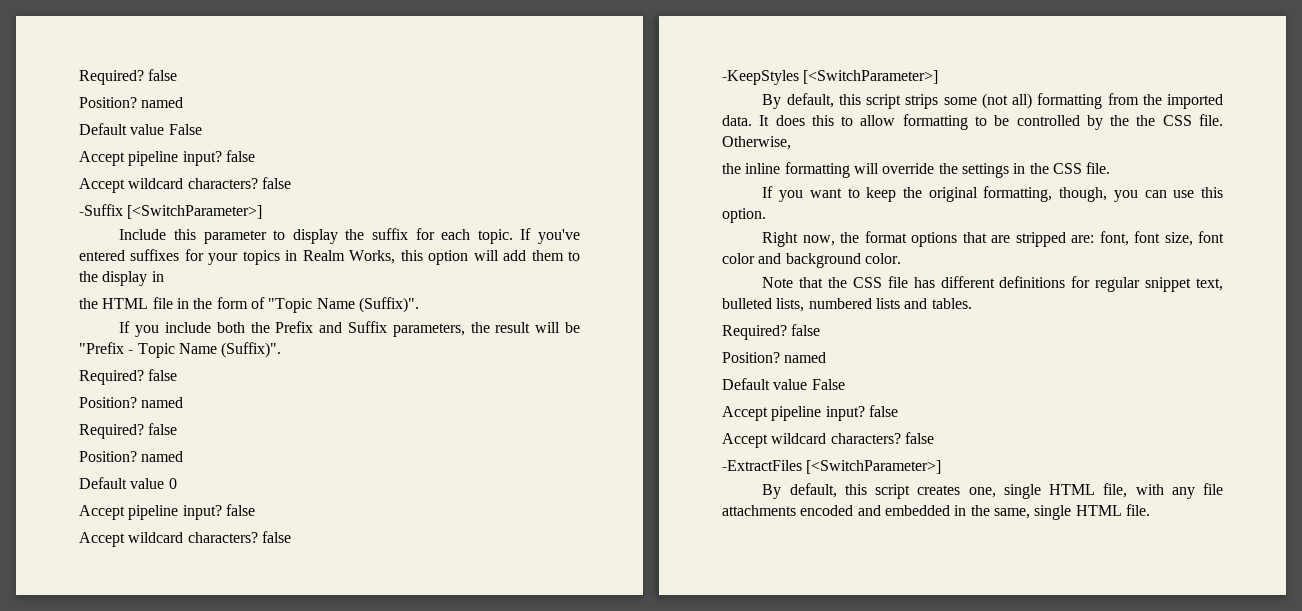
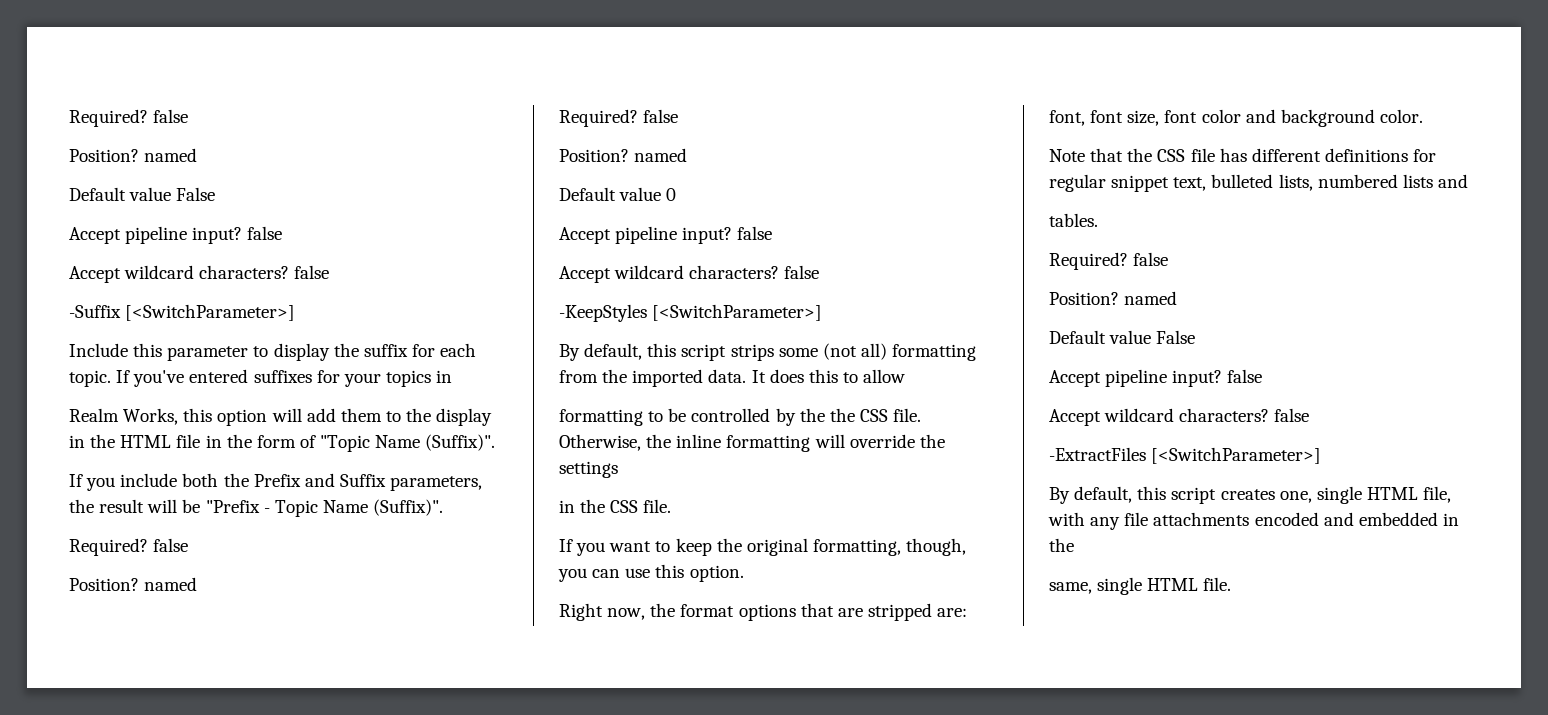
(298, 255) none -> (453, 376) //
(164, 276) // -> (85, 441) none
(896, 120) none -> (906, 376) //
(791, 143) // -> (641, 442) none
(1009, 170) none -> (618, 469) //
(928, 303) none -> (1468, 181) //
(990, 510) none -> (1074, 545) //

